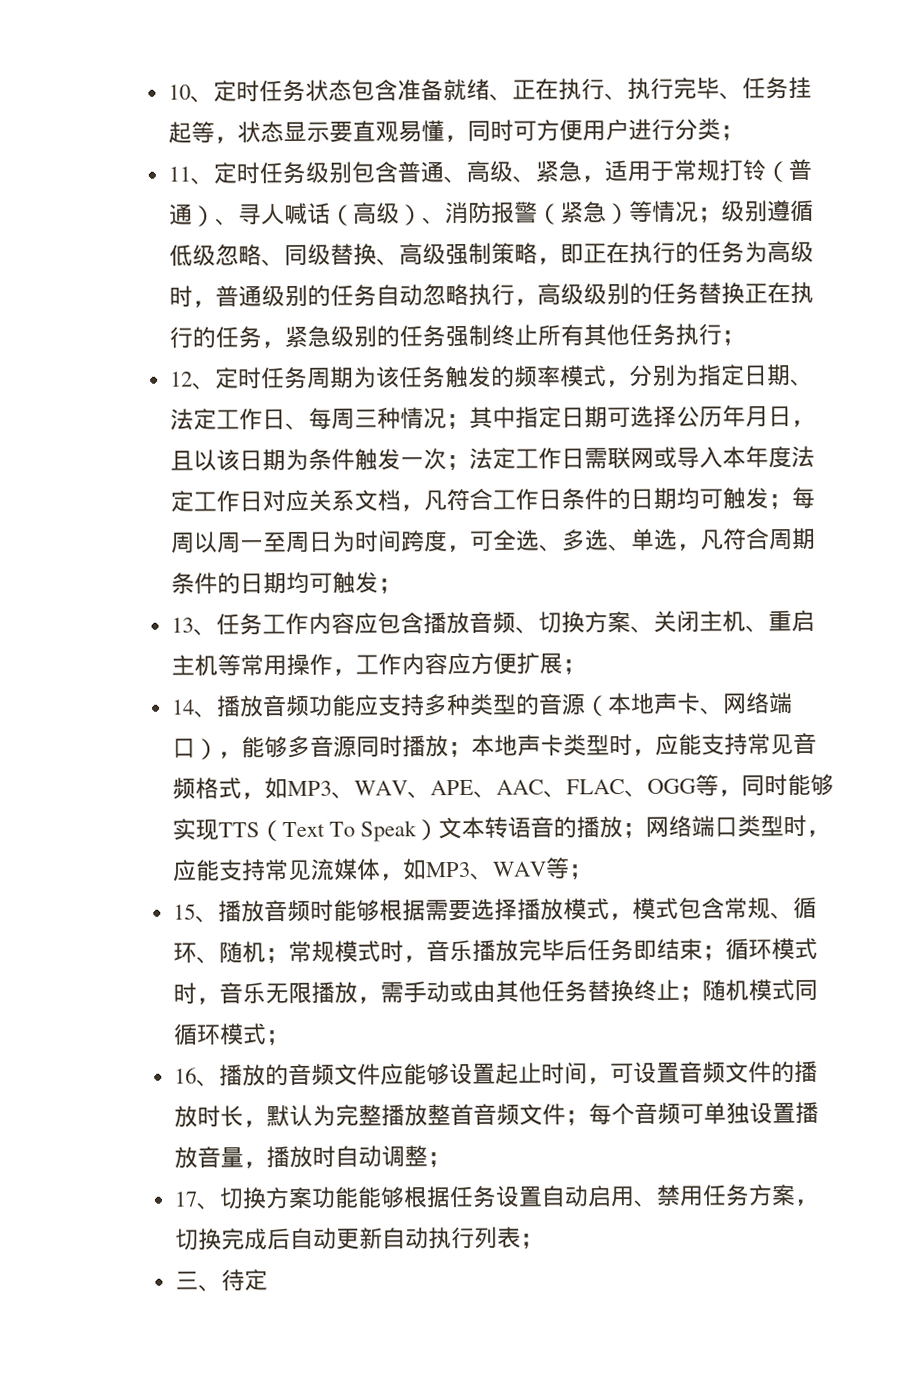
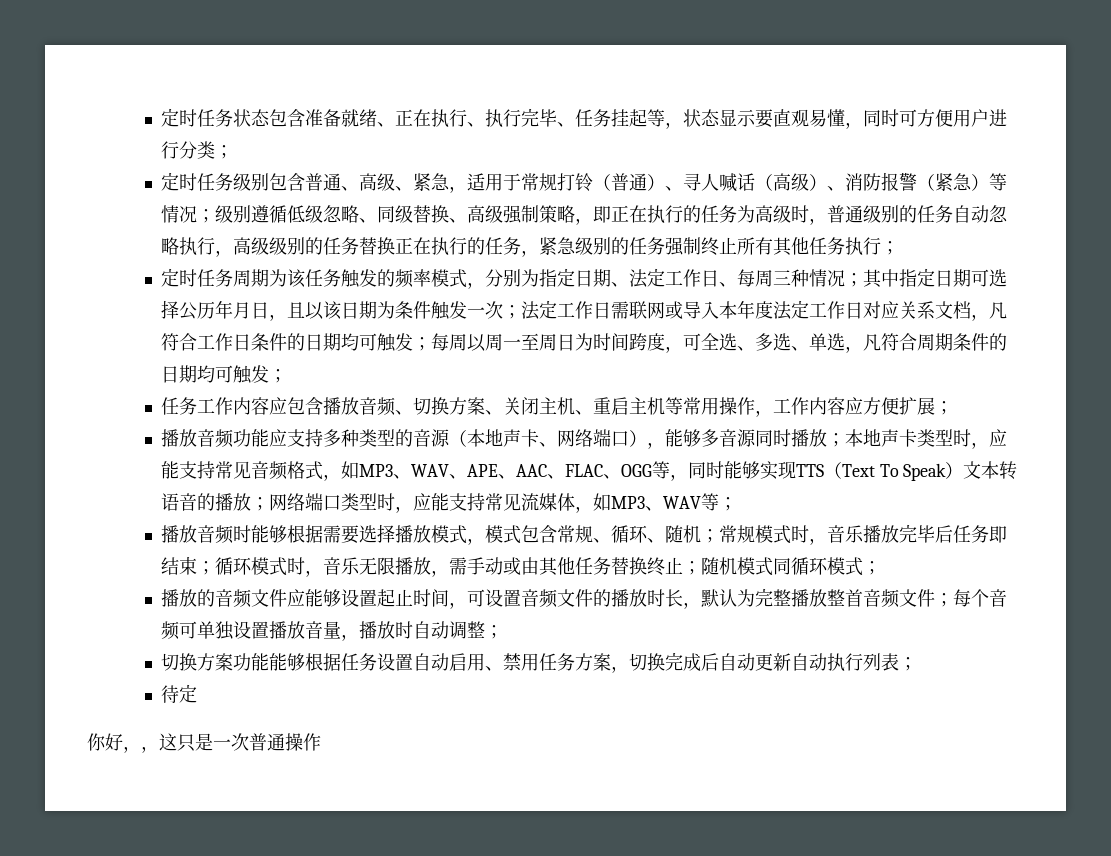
[167,84,214,103] 10、 -> (160, 117) none
[167,166,214,185] 11、 -> (233, 152) none
[169,371,216,390] 12、 -> (899, 248) none
[170,617,217,636] 13、 -> (287, 376) none
[170,699,218,718] 14、 -> (953, 408) none
[172,903,219,923] 15、 -> (737, 504) none
[173,1067,220,1087] 16、 -> (881, 568) none
[173,1191,221,1210] 17、 -> (503, 632) none
[174,1271,222,1292] 三、 -> (917, 664) none
(268, 1280) none -> [87,733,321,753] // 你好，，这只是一次普通操作

